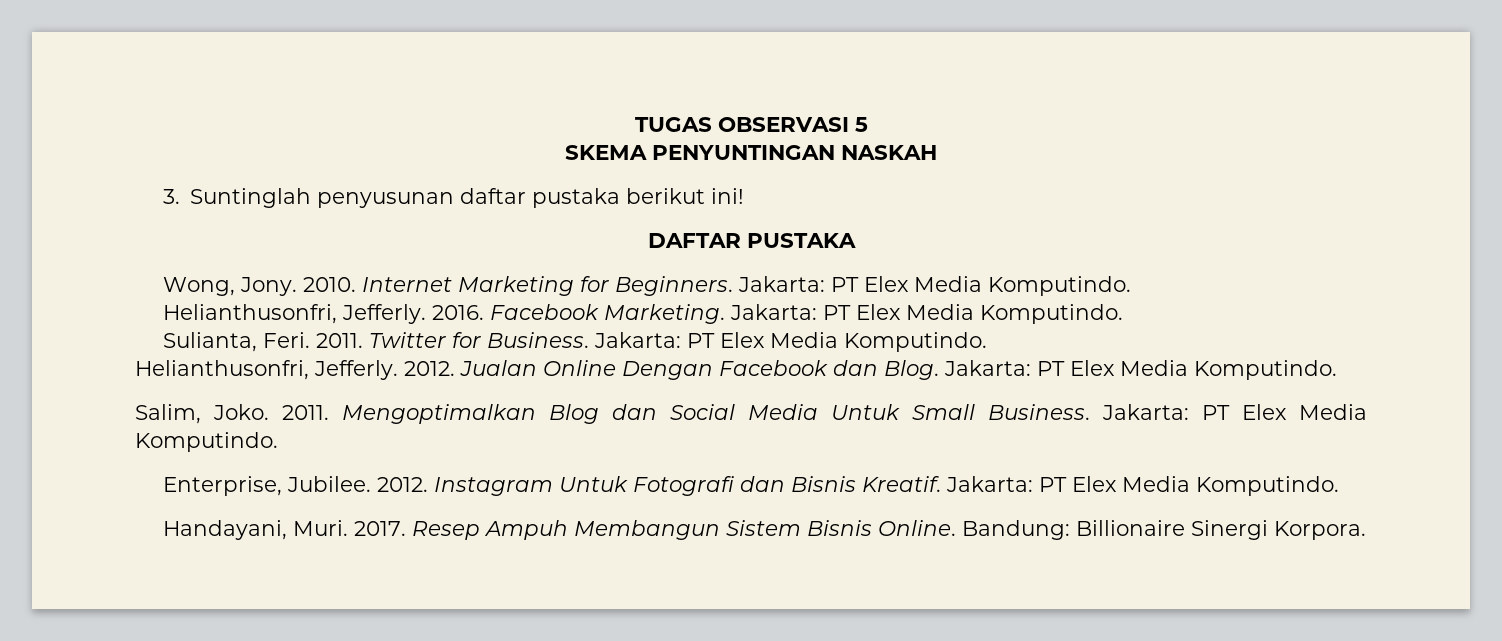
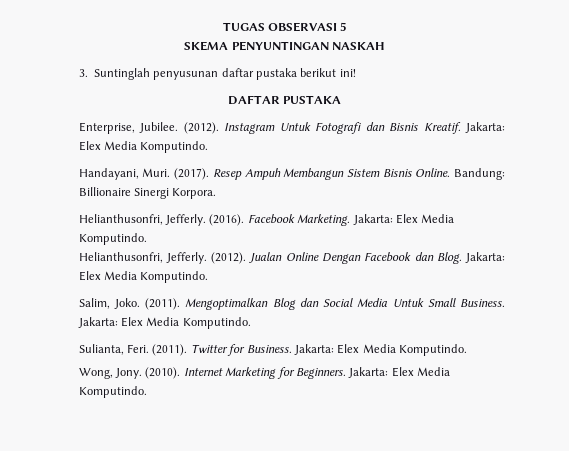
[162,276,1131,296] [162,304,1123,324] [162,332,987,352] [135,360,1337,380] [135,404,1367,424] [135,432,278,452] // Wong, Jony. 2010. Internet Marketing for Beginners. Jakarta: PT Elex Media Komputindo. // Helianthusonfri, Jefferly. 2016. Facebook Marketing. Jakarta: PT Elex Media Komputindo. // Sulianta, Feri. 2011. Twitter for Business. Jakarta: PT Elex Media Komputindo. // Helianthusonfri, Jefferly. 2012. Jualan Online Dengan Facebook dan Blog. Jakarta: PT Elex Media Komputindo. // Salim, Joko. 2011. Mengoptimalkan Blog dan Social Media Untuk Small Business. Jakarta: PT Elex Media Komputindo. -> (342, 99) none
[376,477,428,492] 2012. -> [183,122,219,134] (2012).
[1038,477,1067,492] PT -> (505, 127) none
[353,521,406,536] 2017. -> [174,168,210,180] (2017).
(1366, 530) none -> [78,214,455,226] [78,233,147,245] [78,252,505,264] [78,271,209,283] [78,298,505,310] [77,317,251,329] [78,344,468,356] [78,367,451,379] [78,386,147,398] // Helianthusonfri, Jefferly. (2016). Facebook Marketing. Jakarta: Elex Media Komputindo. // Helianthusonfri, Jefferly. (2012). Jualan Online Dengan Facebook dan Blog. Jakarta: Elex Media Komputindo. // Salim, Joko. (2011). Mengoptimalkan Blog dan Social Media Untuk Small Business. Jakarta: Elex Media Komputindo. // Sulianta, Feri. (2011). Twitter for Business. Jakarta: Elex Media Komputindo. // Wong, Jony. (2010). Internet Marketing for Beginners. Jakarta: Elex Media Komputindo.

